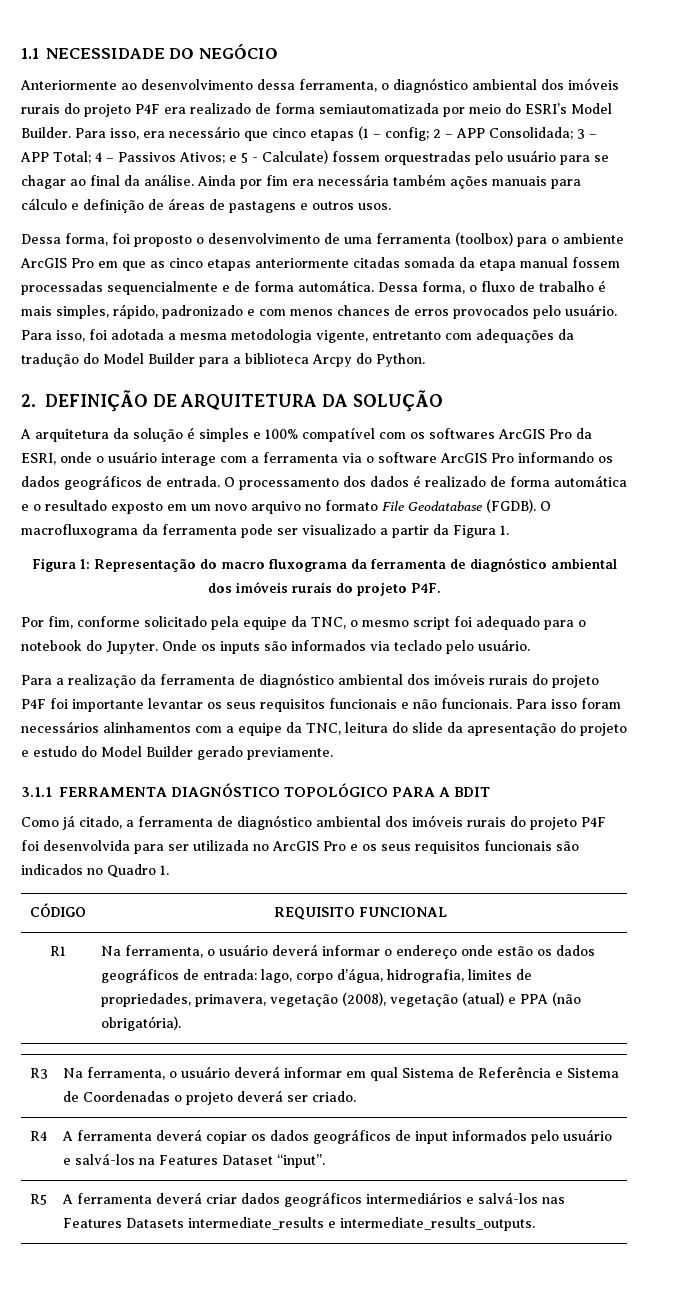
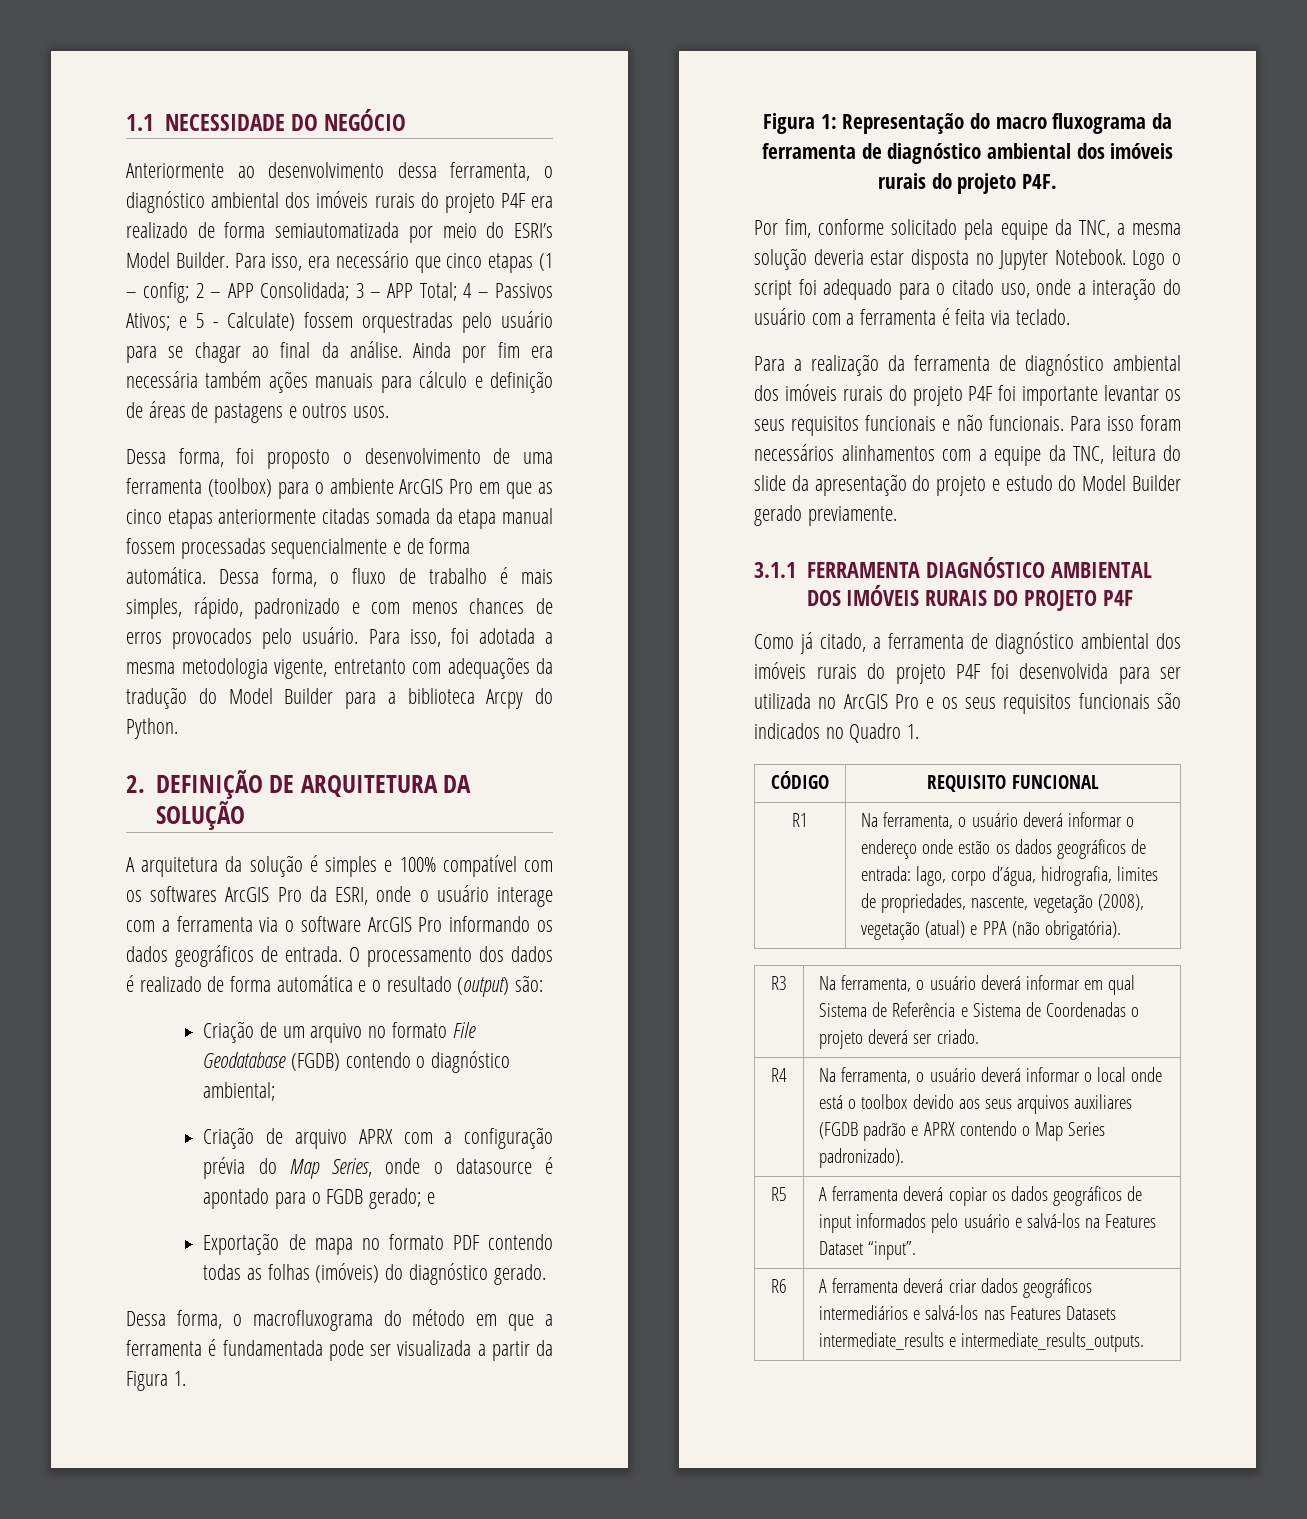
[111,502,247,514] exposto em um novo -> [457,975,544,997] [203,1021,305,1043] (output) são: // Criação de um
[486,499,551,513] [21,524,237,538] (FGDB). O macrofluxograma da ferramenta -> [291,1051,511,1073] [203,1082,276,1101] [203,1127,553,1149] [203,1157,553,1179] [203,1188,435,1209] [203,1233,553,1255] [203,1263,546,1285] [126,1309,553,1331] [126,1339,323,1356] (FGDB) contendo o diagnóstico ambiental; // Criação de arquivo APRX com a configuração prévia do Map Series, onde o datasource é apontado para o FGDB gerado; e // Exportação de mapa no formato PDF contendo todas as folhas (imóveis) do diagnóstico gerado. // Dessa forma, o macrofluxograma do método em que a ferramenta é fundamentada
[302,524,376,535] visualizado -> [397,1340,472,1356] visualizada
[350,620,409,627] o mesmo -> [1116,223,1181,235] [754,248,1181,270] a mesma solução deveria estar disposta no Jupyter Notebook. Logo o
[21,639,530,654] notebook do Jupyter. Onde os inputs são informados via teclado pelo usuário. -> [952,278,1181,300] [754,308,1070,325] citado uso, onde a interação do usuário com a ferramenta é feita via teclado.
[284,783,491,797] TOPOLÓGICO PARA A BDIT -> [1051,562,1153,578] [806,585,1134,611] AMBIENTAL DOS IMÓVEIS RURAIS DO PROJETO P4F
[194,994,266,1007] primavera, -> [971,896,1029,910] nascente,
(47, 1136) none -> [819,1067,1163,1084] [819,1094,1133,1114] [819,1121,1106,1141] [819,1148,905,1168] [771,1187,787,1201] | Na ferramenta, o usuário deverá informar o local onde está o toolbox devido aos seus arquivos auxiliares (FGDB padrão e APRX contendo o Map Series padronizado). // R5
[30,1194,47,1205] R5 -> [771,1279,787,1293] R6

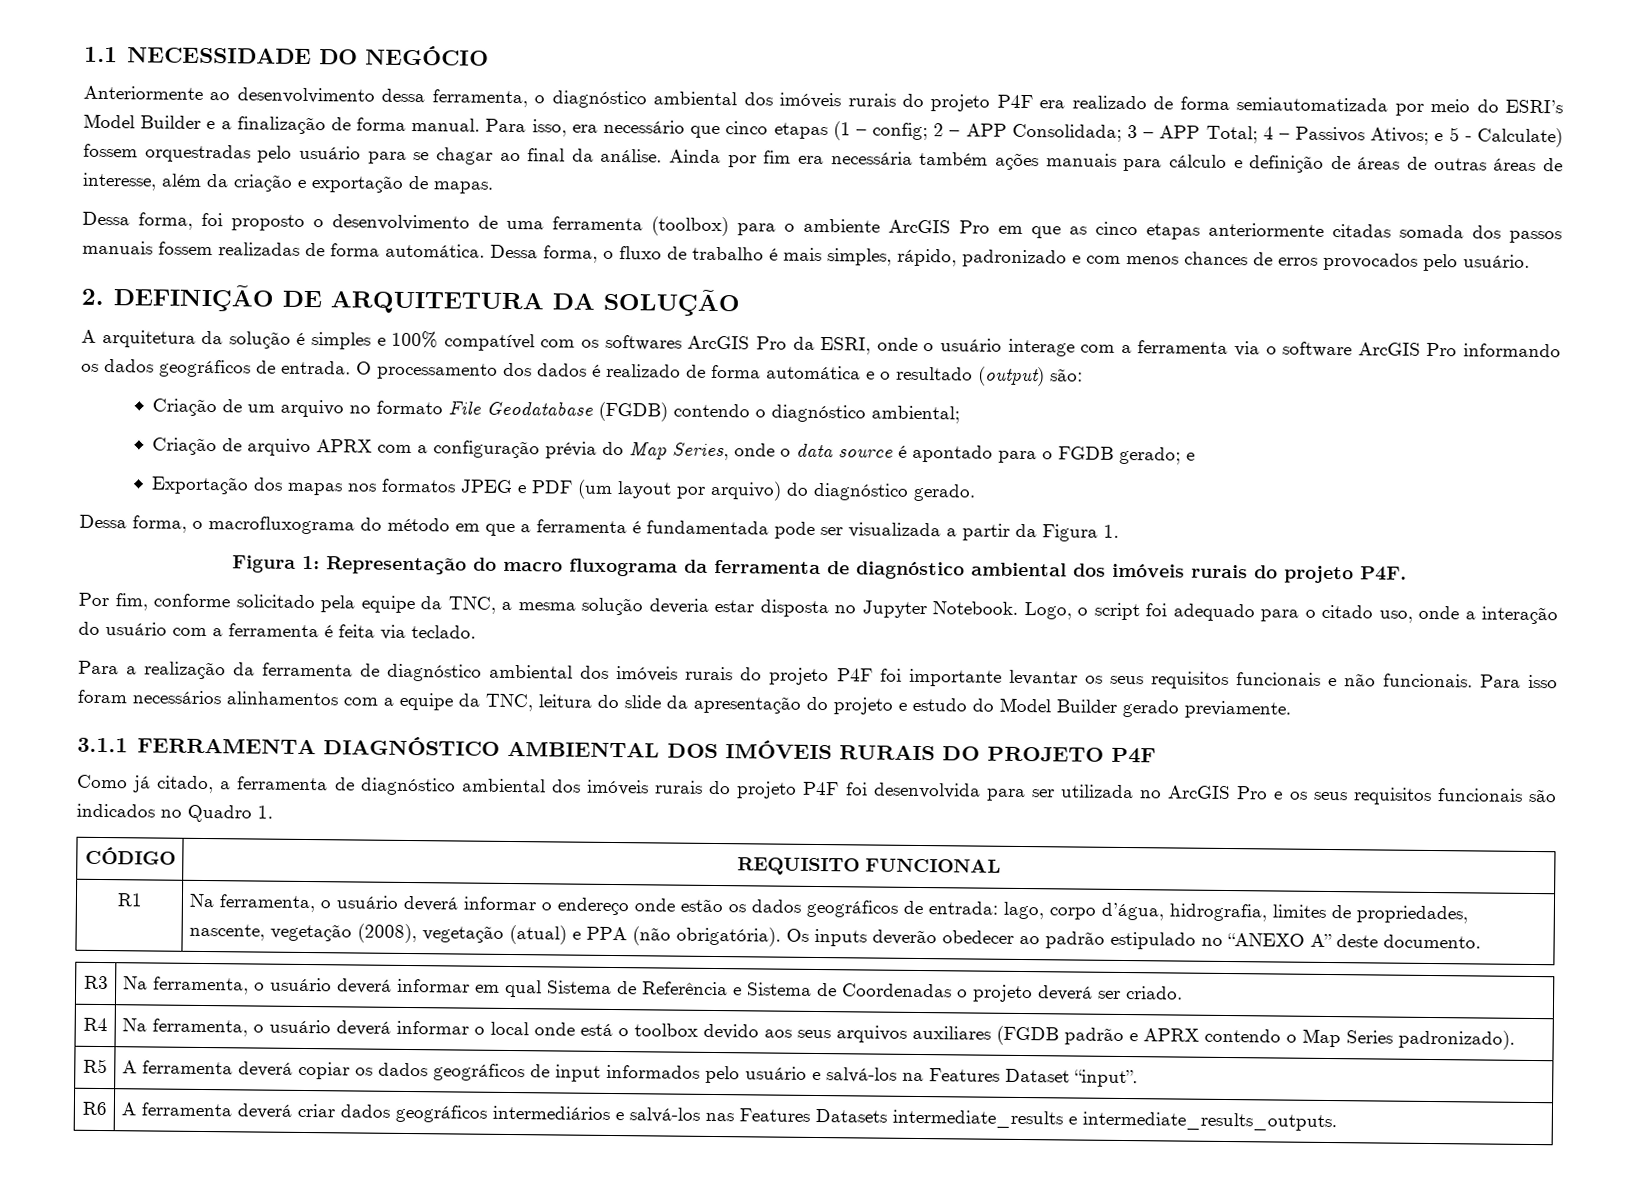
[175,252,229,268] Builder. -> [140,115,481,135] Builder e a finalização de forma manual.
[214,403,390,423] pastagens e outros usos. -> [1433,157,1563,172] [82,172,493,194] outras áreas de interesse, além da criação e exportação de mapas.
[435,508,553,529] [126,538,402,559] da etapa manual fossem processadas sequencialmente e -> [1472,225,1562,244] [82,240,300,256] dos passos manuais fossem realizadas
[368,628,553,647] [126,657,553,679] [126,687,553,709] [126,718,178,739] Para isso, foi adotada a mesma metodologia vigente, entretanto com adequações da tradução do Model Builder para a biblioteca Arcpy do Python. -> (1530, 261) none
[455,1158,532,1174] datasource -> [795,443,893,458] data source
[288,1234,553,1255] [203,1263,380,1283] de mapa no formato PDF contendo todas as folhas (imóveis) -> [252,477,782,501] dos mapas nos formatos JPEG e PDF (um layout por arquivo)
[1132,250,1166,270] Logo -> [1023,602,1072,620] Logo,
(1121, 930) none -> [785,928,1481,950] Os inputs deverão obedecer ao padrão estipulado no “ANEXO A” deste documento.

